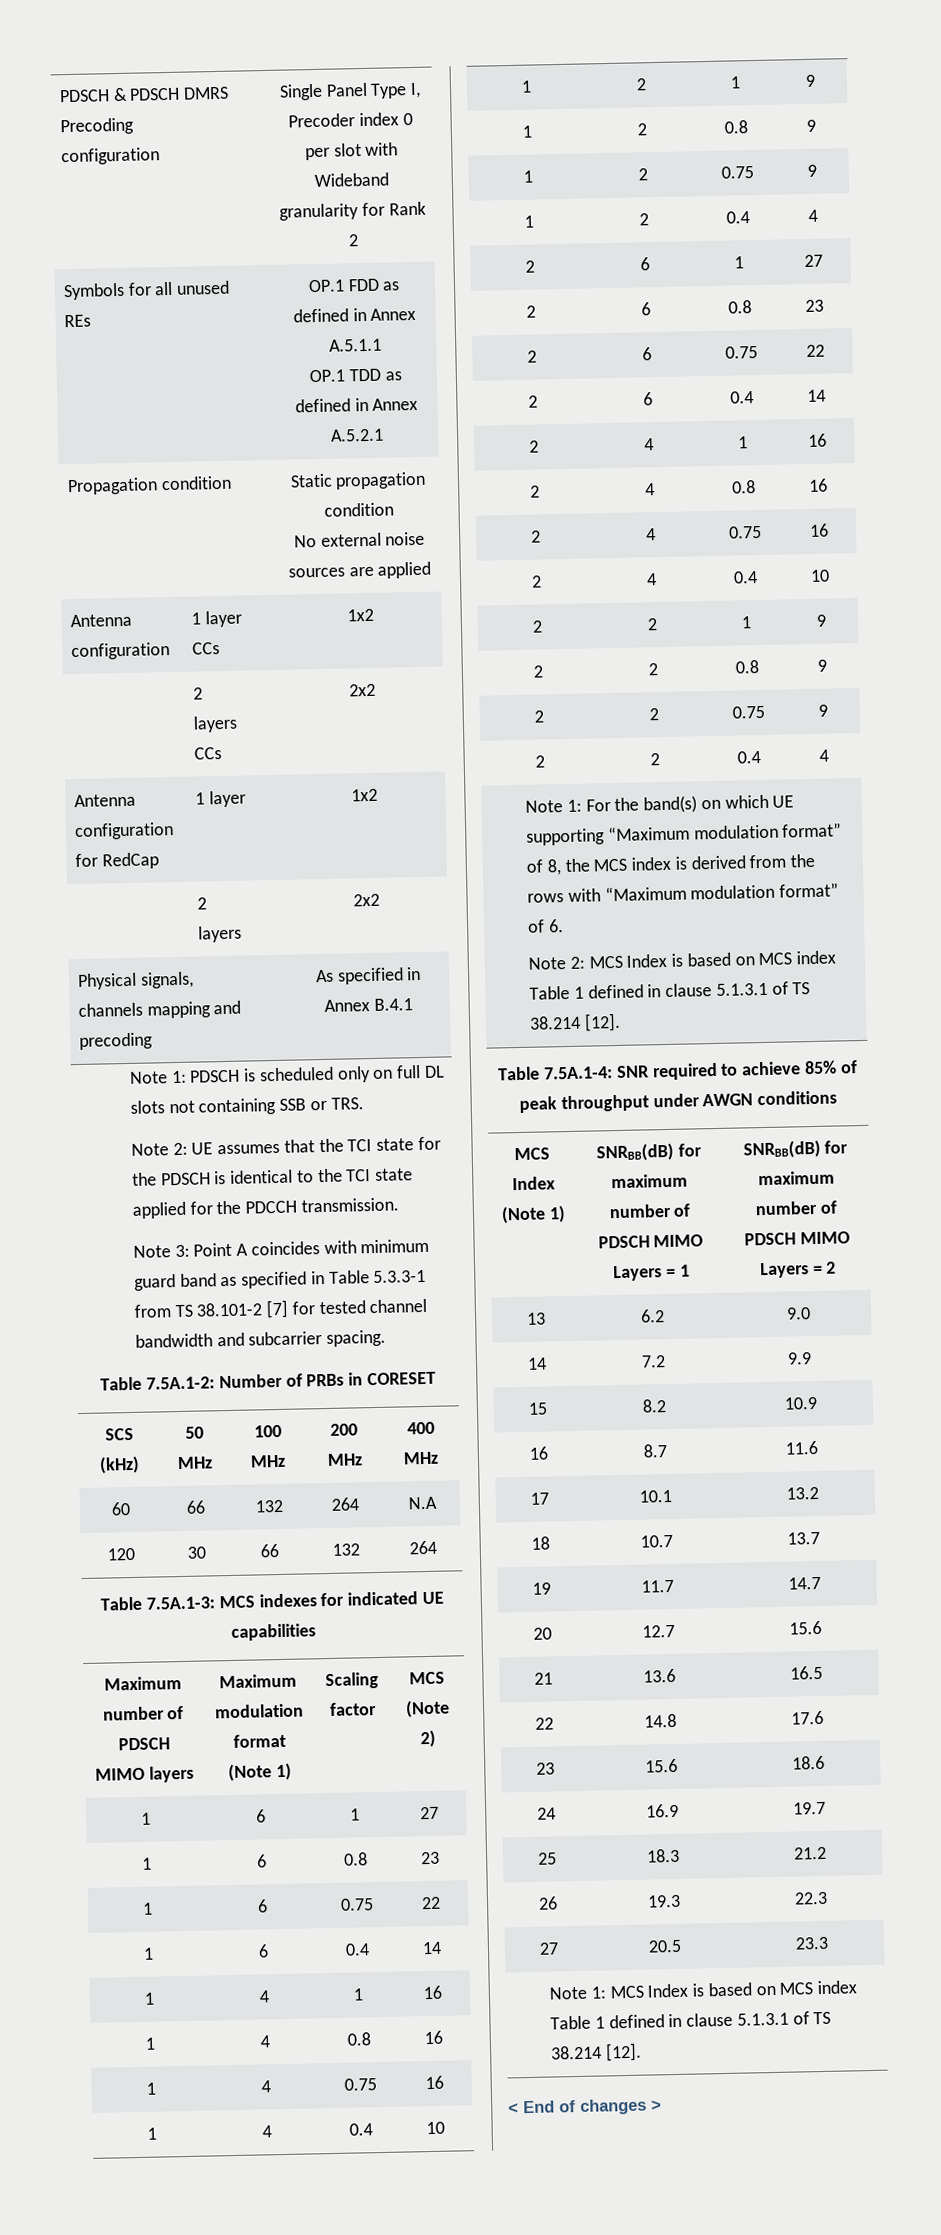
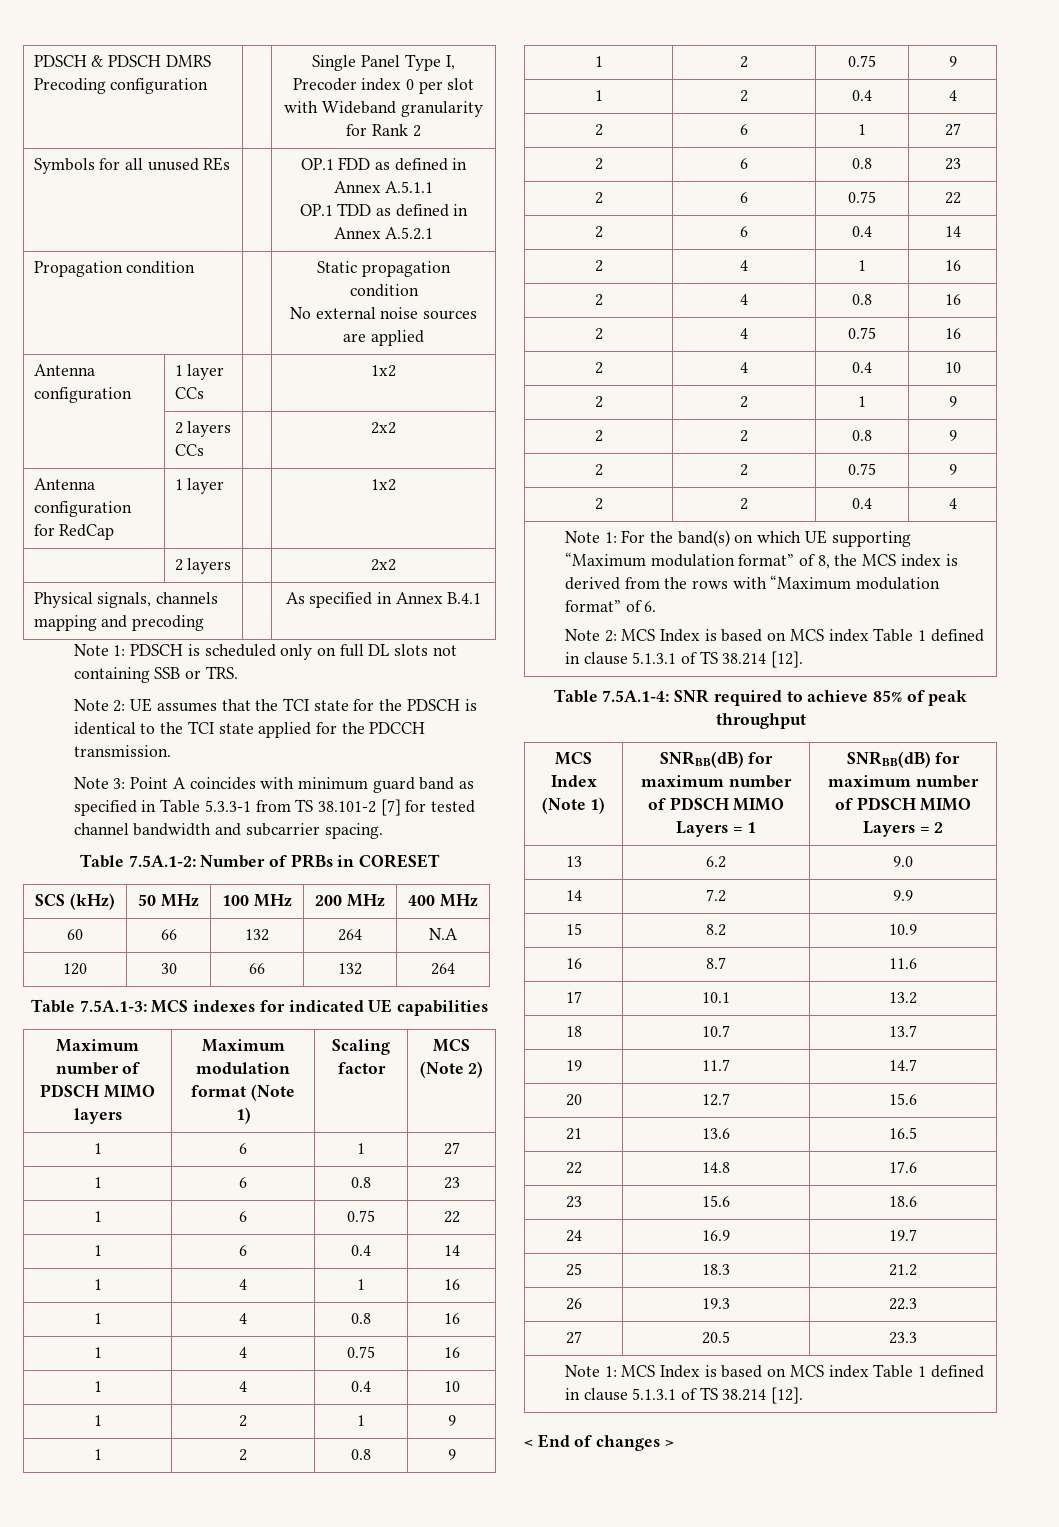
[652,1090,837,1108] under AWGN conditions -> (806, 721) none

